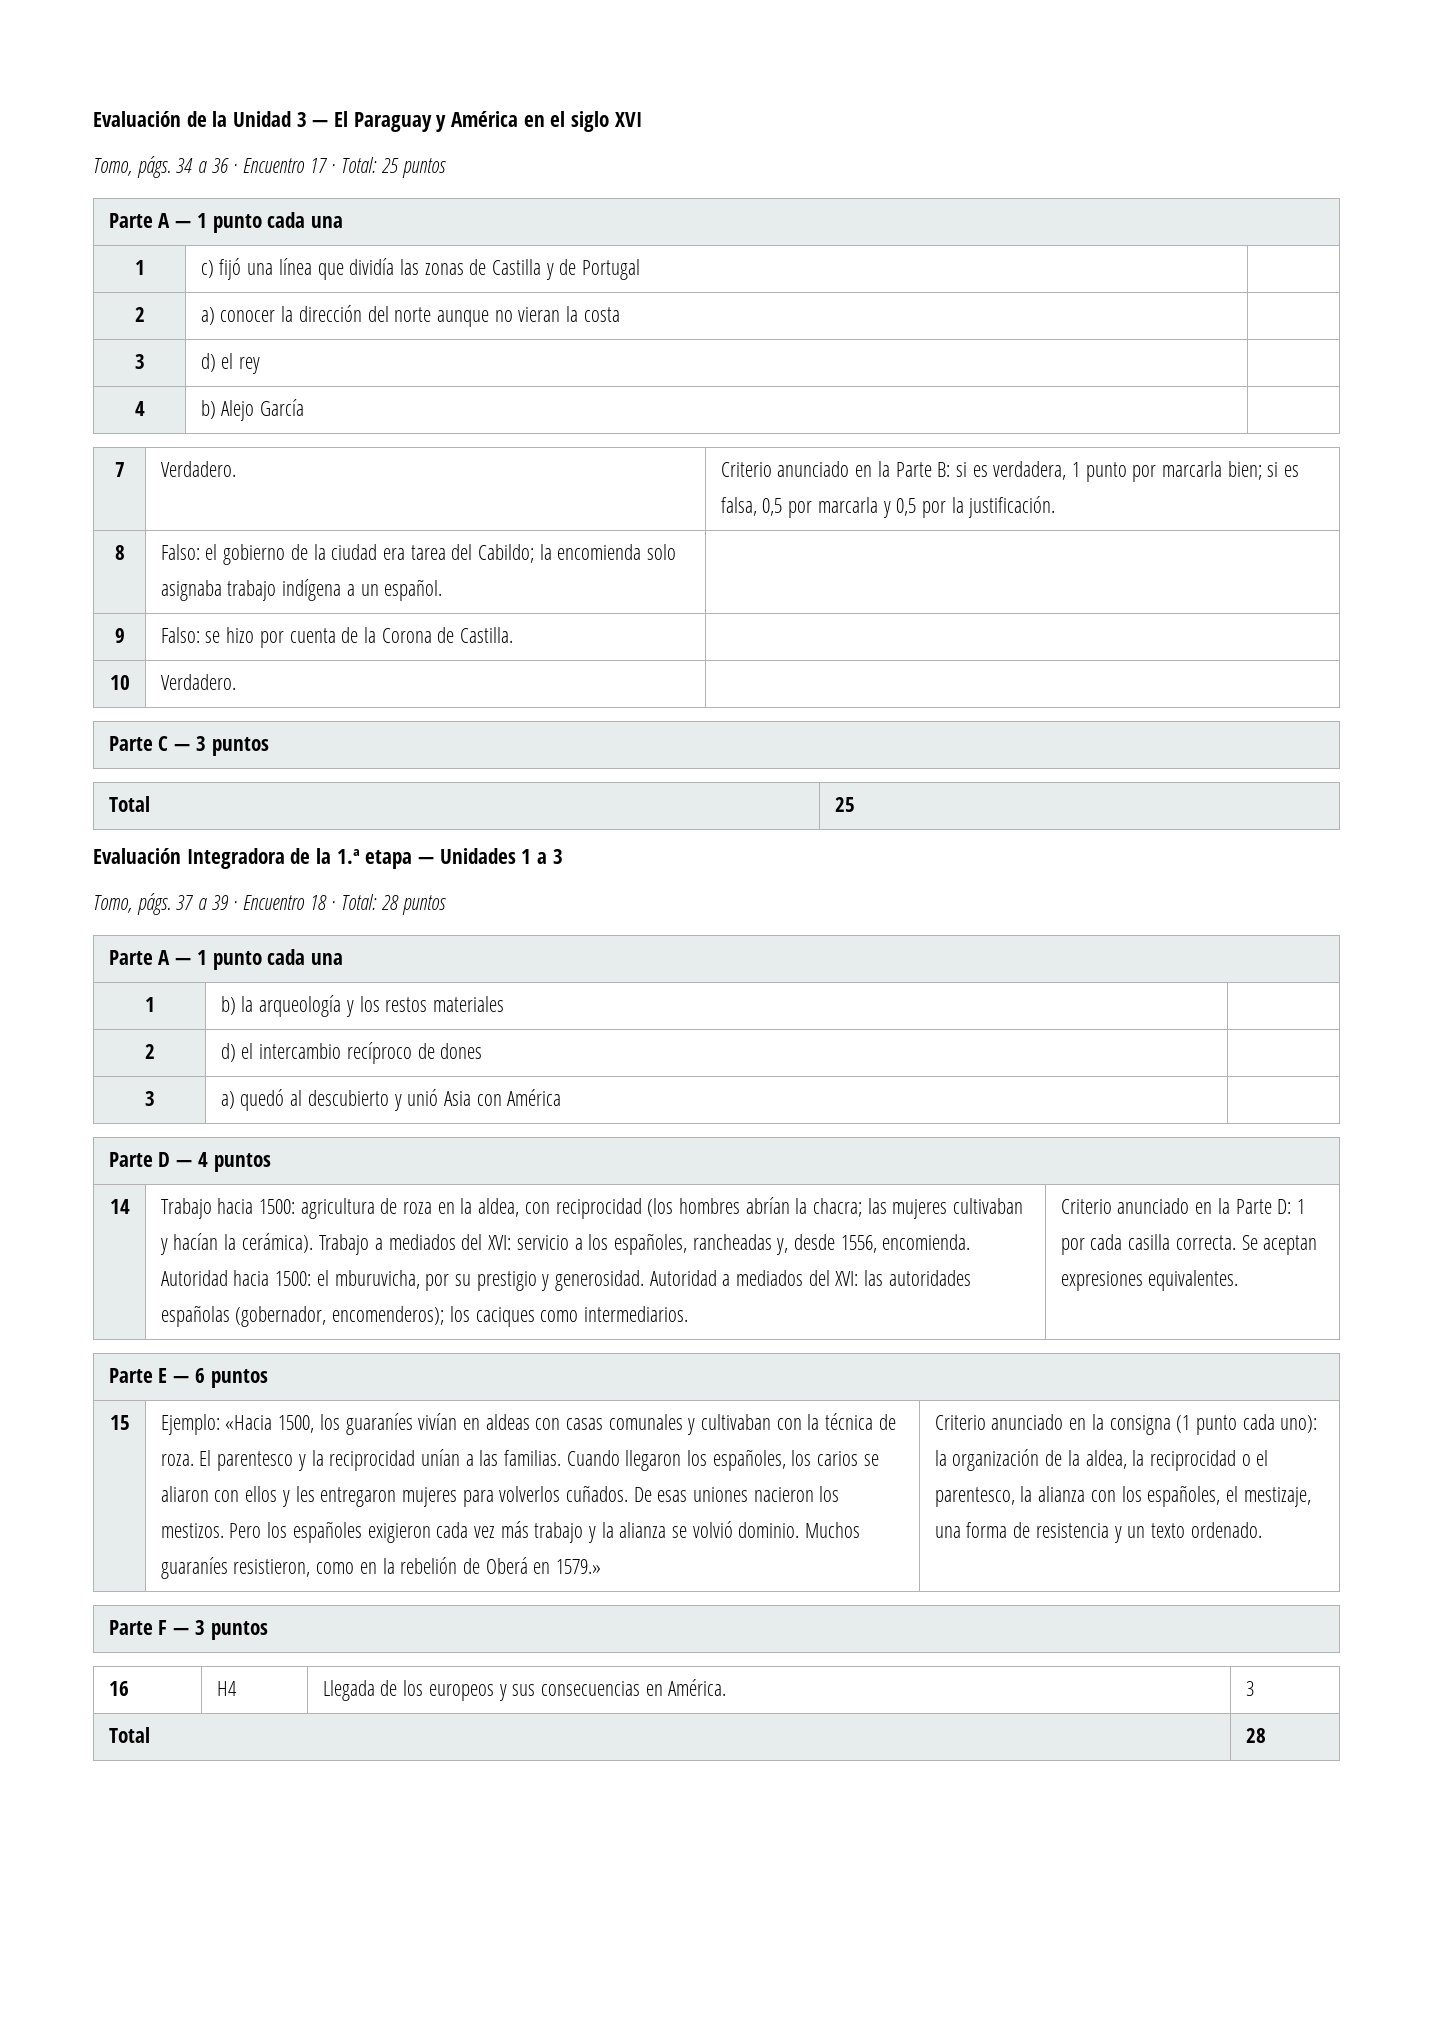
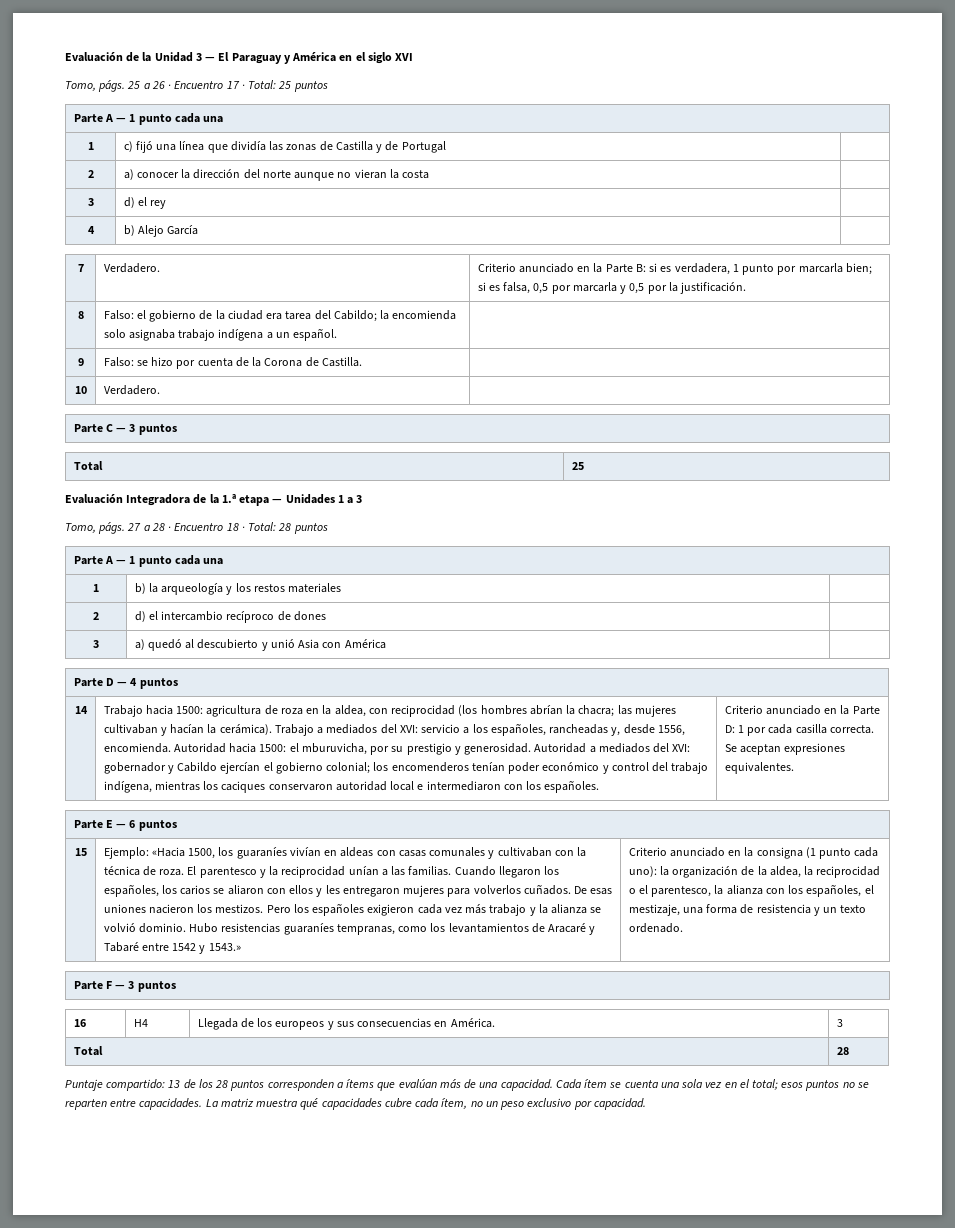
[176,158,229,173] 34 a 36 -> [127,81,165,89] 25 a 26
[176,895,229,910] 37 a 39 -> [127,523,165,531] 27 a 28
[863,1270,971,1286] [160,1305,688,1327] las autoridades españolas (gobernador, encomenderos); los caciques como intermediarios. -> [103,762,709,774] [103,780,600,793] gobernador y Cabildo ejercían el gobierno colonial; los encomenderos tenían poder económico y control del trabajo indígena, mientras los caciques conservaron autoridad local e intermediaron con los españoles.
[804,1522,860,1538] [160,1557,601,1579] Muchos guaraníes resistieron, como en la rebelión de Oberá en 1579.» -> [189,923,596,935] [103,942,241,954] Hubo resistencias guaraníes tempranas, como los levantamientos de Aracaré y Tabaré entre 1542 y 1543.»
(1266, 1735) none -> [65,1079,869,1091] [65,1098,646,1110] // Puntaje compartido: 13 de los 28 puntos corresponden a ítems que evalúan más de una capacidad. Cada ítem se cuenta una sola vez en el total; esos puntos no se reparten entre capacidades. La matriz muestra qué capacidades cubre cada ítem, no un peso exclusivo por capacidad.

